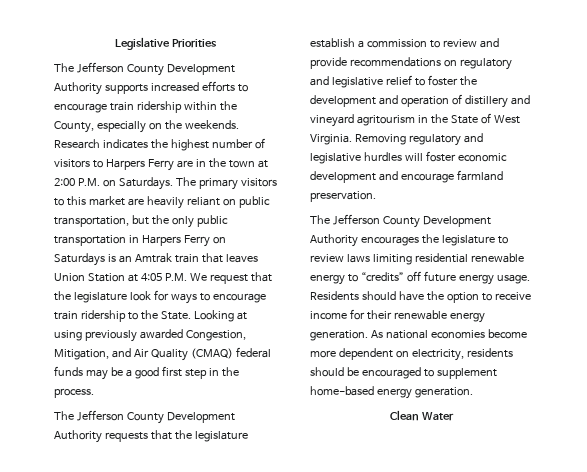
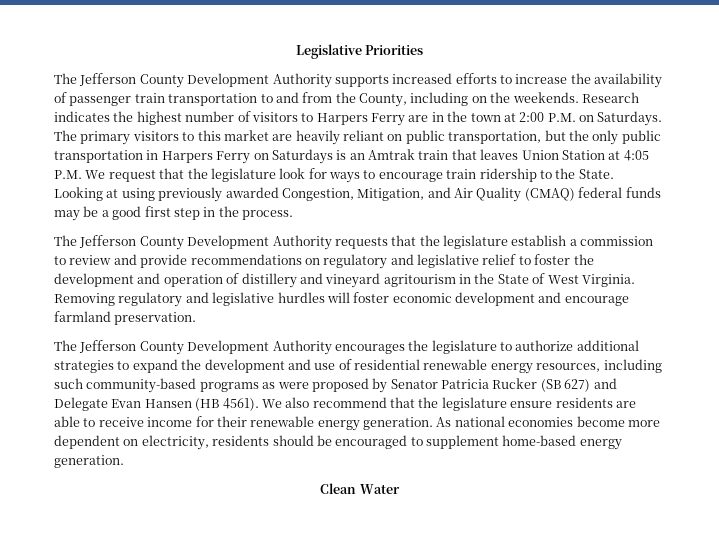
[54,101,217,113] encourage train ridership within -> [515,73,663,88] [54,92,333,106] increase the availability of passenger train transportation to and from
[96,121,146,133] especially -> [410,92,469,106] including
[310,253,524,265] [310,271,530,285] [310,291,479,303] review laws limiting residential renewable energy to “credits” off future energy usage. Residents should have the option -> [515,340,639,351] [54,359,662,374] [54,378,617,393] [54,397,636,411] [54,416,80,427] authorize additional strategies to expand the development and use of residential renewable energy resources, including such community-based programs as were proposed by Senator Patricia Rucker (SB 627) and Delegate Evan Hansen (HB 4561). We also recommend that the legislature ensure residents are able

